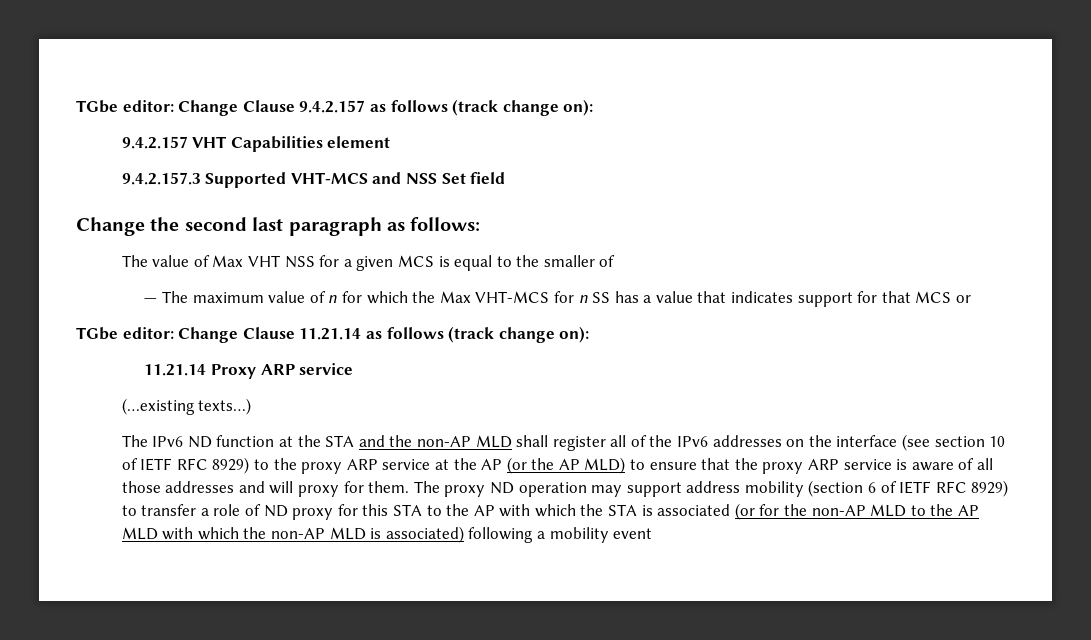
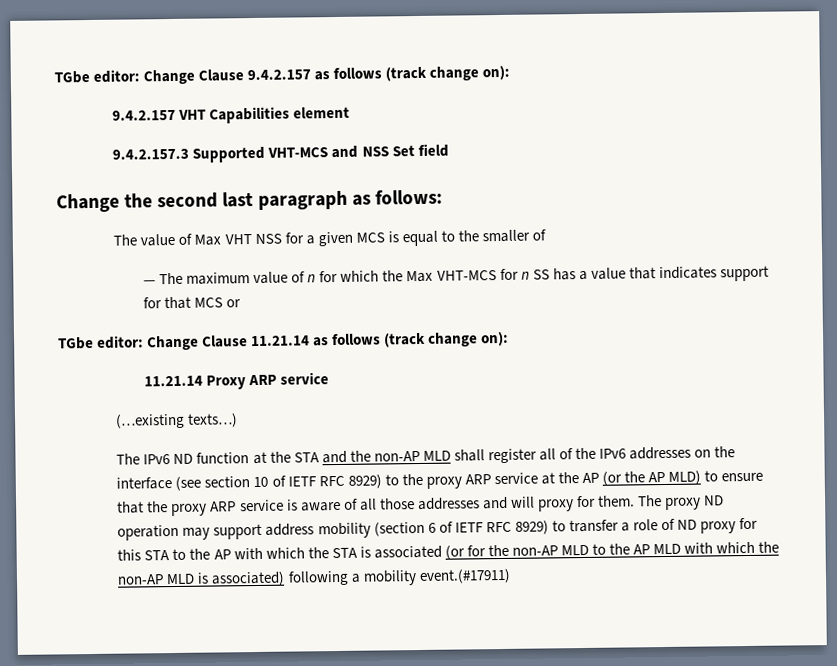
[613,528,653,539] event -> [418,568,511,585] event.(#17911)

